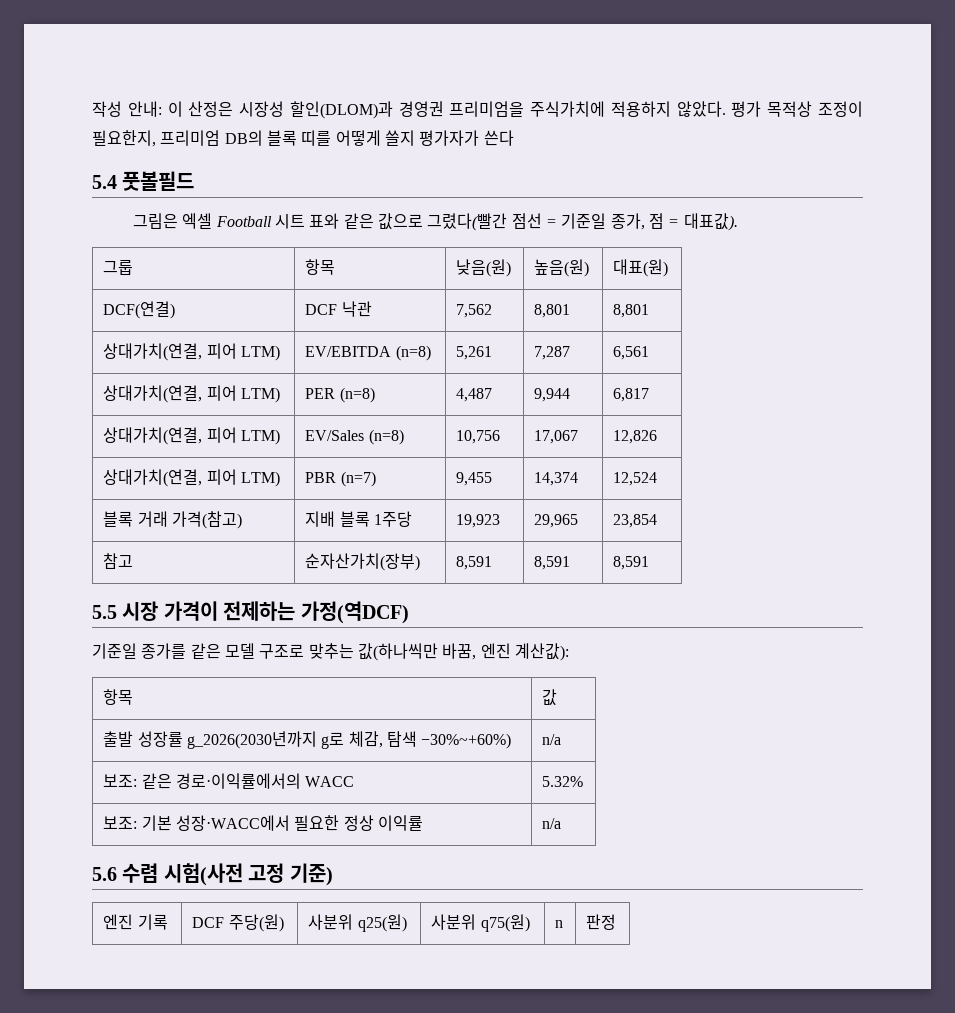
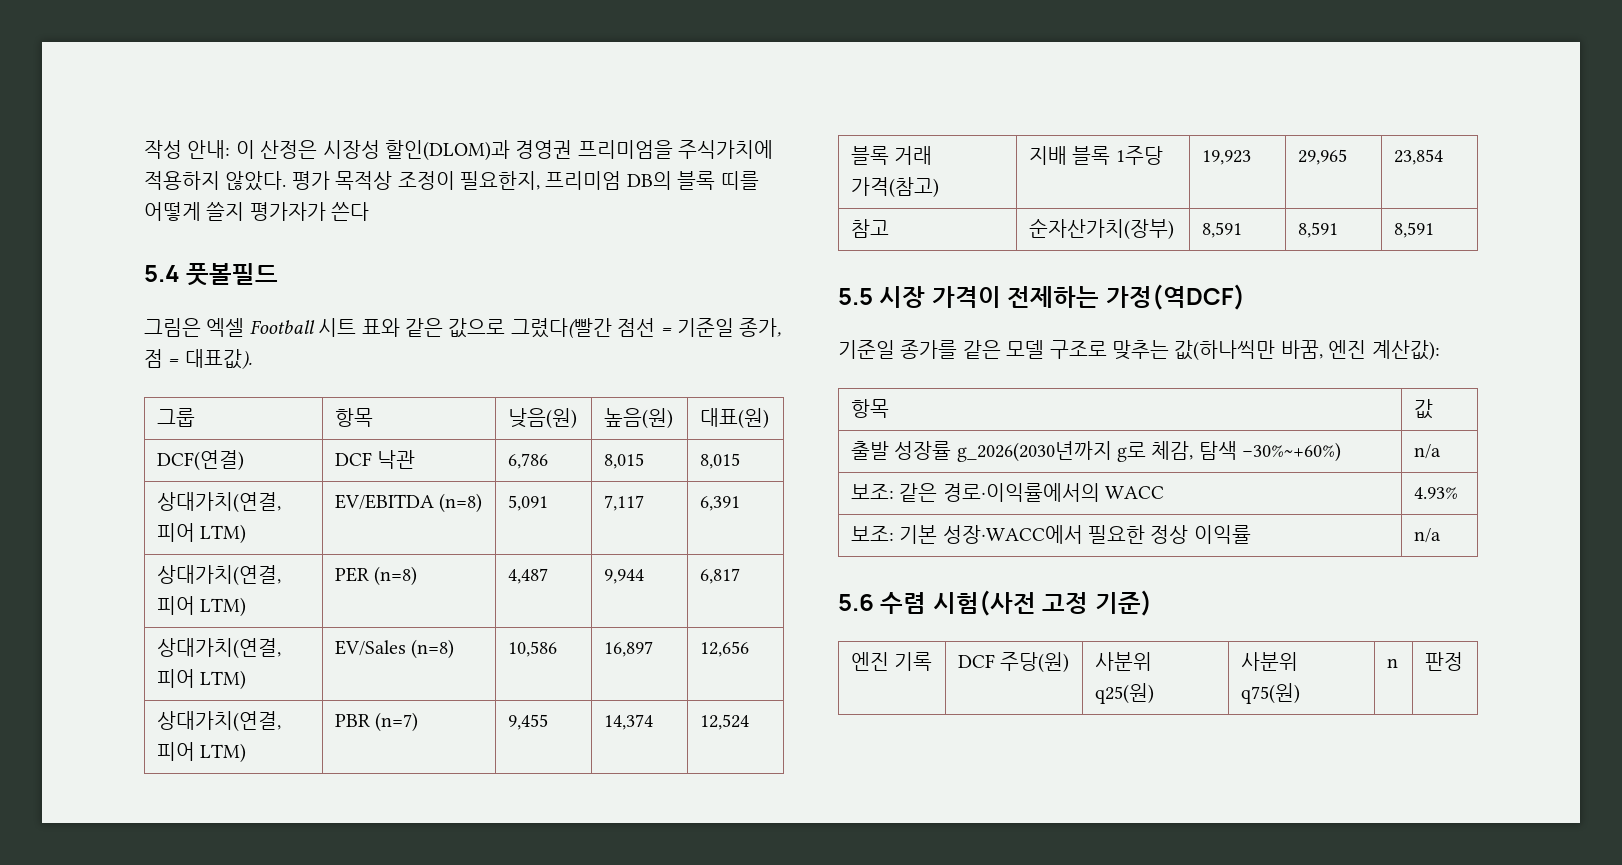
[456,304,493,318] [534,304,571,318] [613,304,650,318] 7,562 | 8,801 | 8,801 -> [507,453,548,469] [603,453,644,469] [699,453,740,469] 6,786 | 8,015 | 8,015
[456,346,493,360] [534,346,571,360] [613,346,650,360] 5,261 | 7,287 | 6,561 -> [507,495,548,511] [603,495,644,511] [699,496,740,511] 5,091 | 7,117 | 6,391
[456,430,501,444] [534,430,579,444] [613,430,658,444] 10,756 | 17,067 | 12,826 -> [507,641,557,657] [603,641,653,657] [699,641,749,657] 10,586 | 16,897 | 12,656
[542,776,584,787] 5.32% -> [1413,487,1458,499] 4.93%

